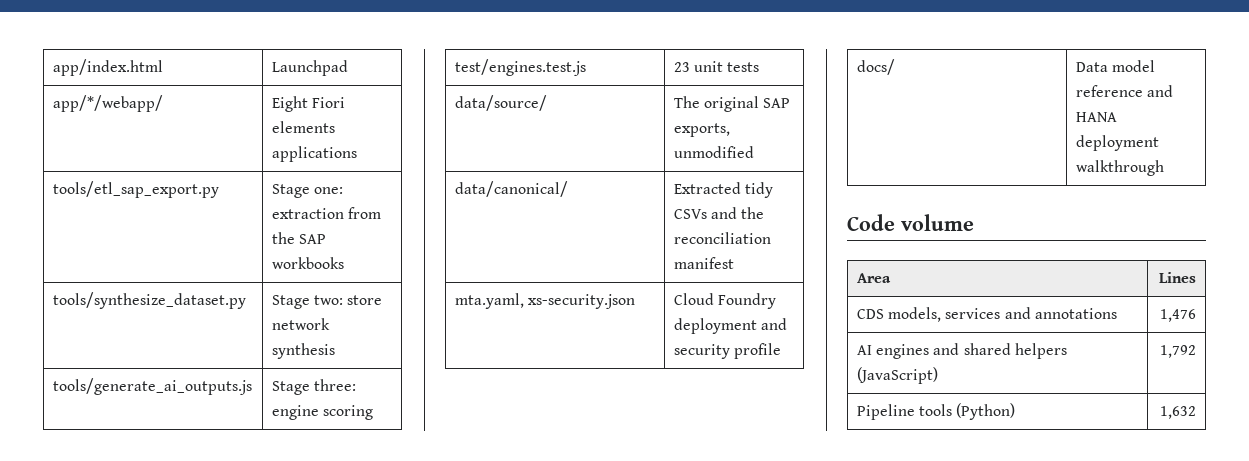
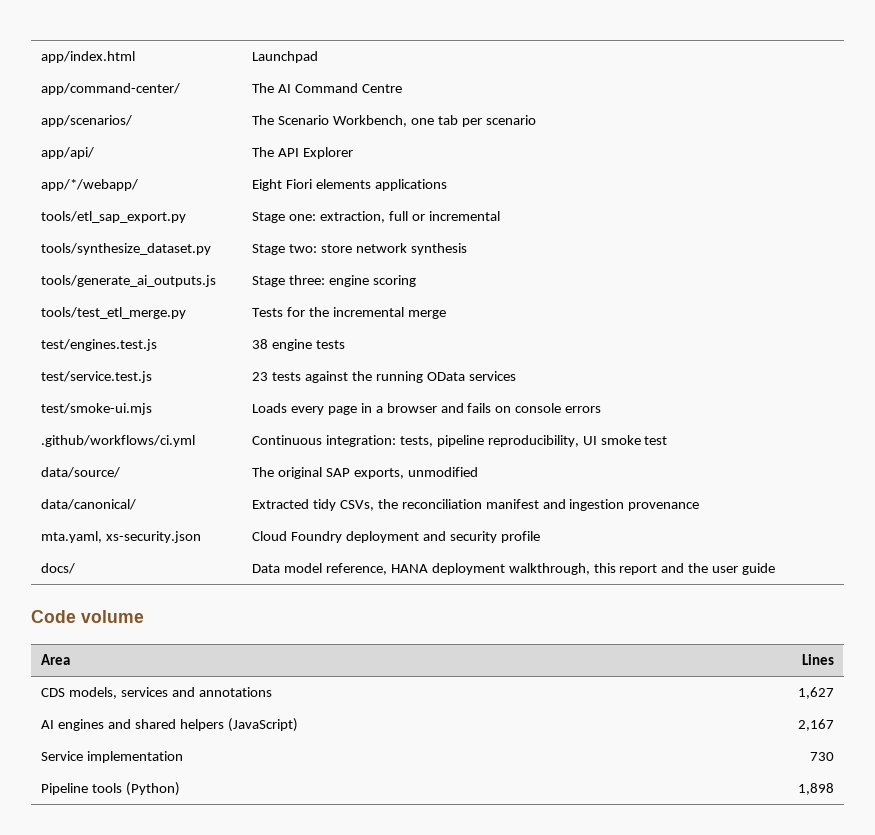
(348, 68) none -> [41,83,181,95] [252,83,402,93] [41,115,133,127] [252,115,536,127] [41,147,95,159] [252,147,353,159] // app/command-center/ | The AI Command Centre // app/scenarios/ | The Scenario Workbench, one tab per scenario // app/api/ | The API Explorer
[271,207,381,219] [271,232,326,244] [271,257,344,269] extraction from the SAP workbooks -> [319,211,500,223] extraction, full or incremental
[454,59,586,76] test/engines.test.js -> [41,307,187,319] [252,307,446,319] [41,339,158,351] [252,339,345,351] [41,371,153,383] tools/test_etl_merge.py | Tests for the incremental merge // test/engines.test.js | 38 engine tests // test/service.test.js
[693,61,760,72] unit tests -> [271,371,516,383] [41,403,153,415] [252,403,602,415] [41,435,196,447] [252,435,668,447] tests against the running OData services // test/smoke-ui.mjs | Loads every page in a browser and fails on console errors // .github/workflows/ci.yml | Continuous integration: tests, pipeline reproducibility, UI smoke test
[673,207,737,219] CSVs and -> [339,500,374,511] CSVs,
(734, 263) none -> [542,499,700,511] and ingestion provenance
[1075,85,1173,97] [1075,112,1117,122] [1075,135,1159,151] [1075,160,1164,176] reference and HANA deployment walkthrough -> [325,563,776,575] reference, HANA deployment walkthrough, this report and the user guide
[1160,309,1197,322] 1,476 -> [797,687,834,699] 1,627
[1160,345,1197,358] 1,792 -> [797,719,834,731] [41,751,183,763] [809,752,834,761] 2,167 // Service implementation | 730
[1160,406,1197,419] 1,632 -> [797,783,834,795] 1,898

